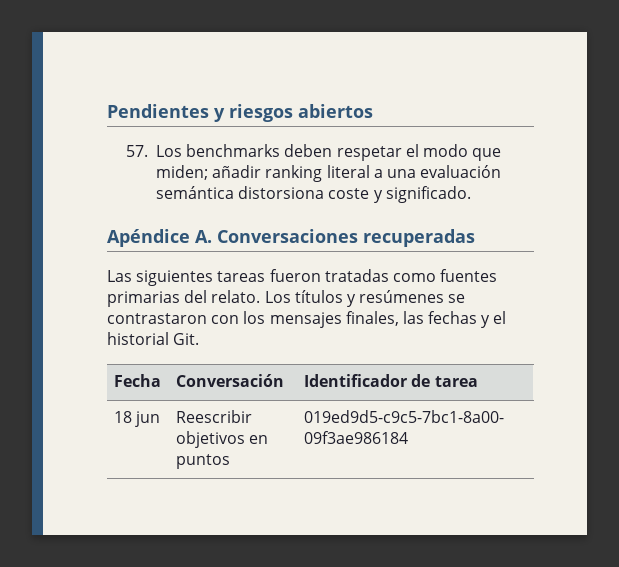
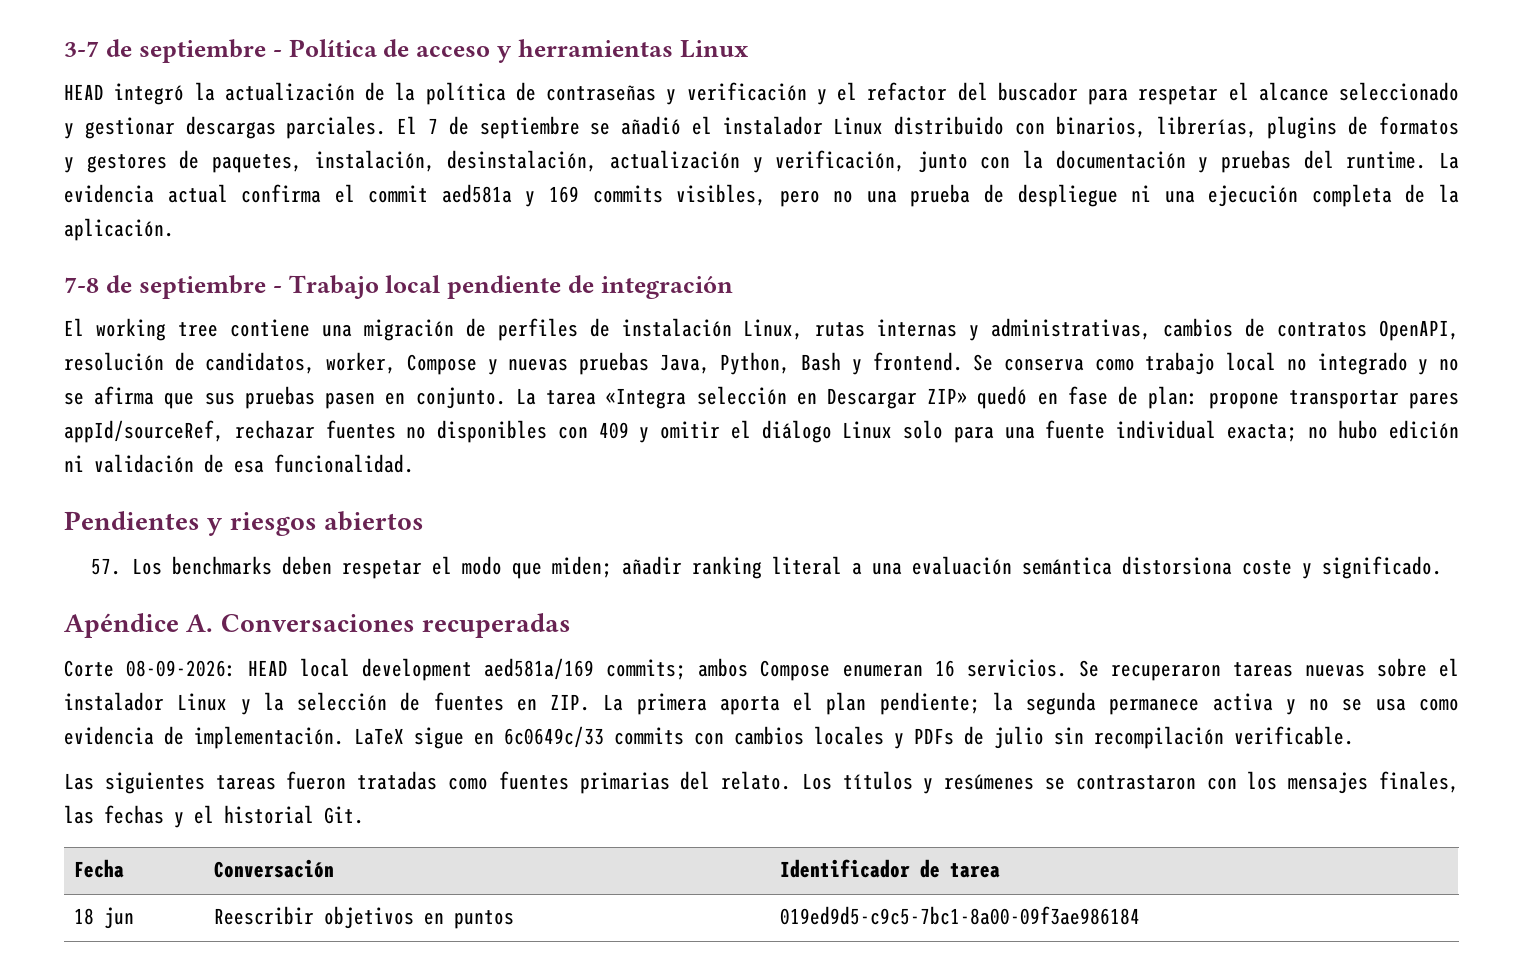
(107, 111) none -> [64,39,749,63] [64,82,1459,105] [64,116,1460,139] [64,150,1460,173] [64,184,1460,207] [64,218,174,241] [64,275,734,299] [64,318,1459,341] [64,352,1459,375] [64,386,1460,409] [64,420,1459,443] [64,454,414,473] 3-7 de septiembre - Política de acceso y herramientas Linux // HEAD integró la actualización de la política de contraseñas y verificación y el refactor del buscador para respetar el alcance seleccionado y gestionar descargas parciales. El 7 de septiembre se añadió el instalador Linux distribuido con binarios, librerías, plugins de formatos y gestores de paquetes, instalación, desinstalación, actualización y verificación, junto con la documentación y pruebas del runtime. La evidencia actual confirma el commit aed581a y 169 commits visibles, pero no una prueba de despliegue ni una ejecución completa de la aplicación. // 7-8 de septiembre - Trabajo local pendiente de integración // El working tree contiene una migración de perfiles de instalación Linux, rutas internas y administrativas, cambios de contratos OpenAPI, resolución de candidatos, worker, Compose y nuevas pruebas Java, Python, Bash y frontend. Se conserva como trabajo local no integrado y no se afirma que sus pruebas pasen en conjunto. La tarea «Integra selección en Descargar ZIP» quedó en fase de plan: propone transportar pares appId/sourceRef, rechazar fuentes no disponibles con 409 y omitir el diálogo Linux solo para una fuente individual exacta; no hubo edición ni validación de esa funcionalidad. //
(475, 238) none -> [64,658,1459,681] [64,692,1460,715] [64,726,1354,749] // Corte 08-09-2026: HEAD local development aed581a/169 commits; ambos Compose enumeran 16 servicios. Se recuperaron tareas nuevas sobre el instalador Linux y la selección de fuentes en ZIP. La primera aporta el plan pendiente; la segunda permanece activa y no se usa como evidencia de implementación. LaTeX sigue en 6c0649c/33 commits con cambios locales y PDFs de julio sin recompilación verificable.

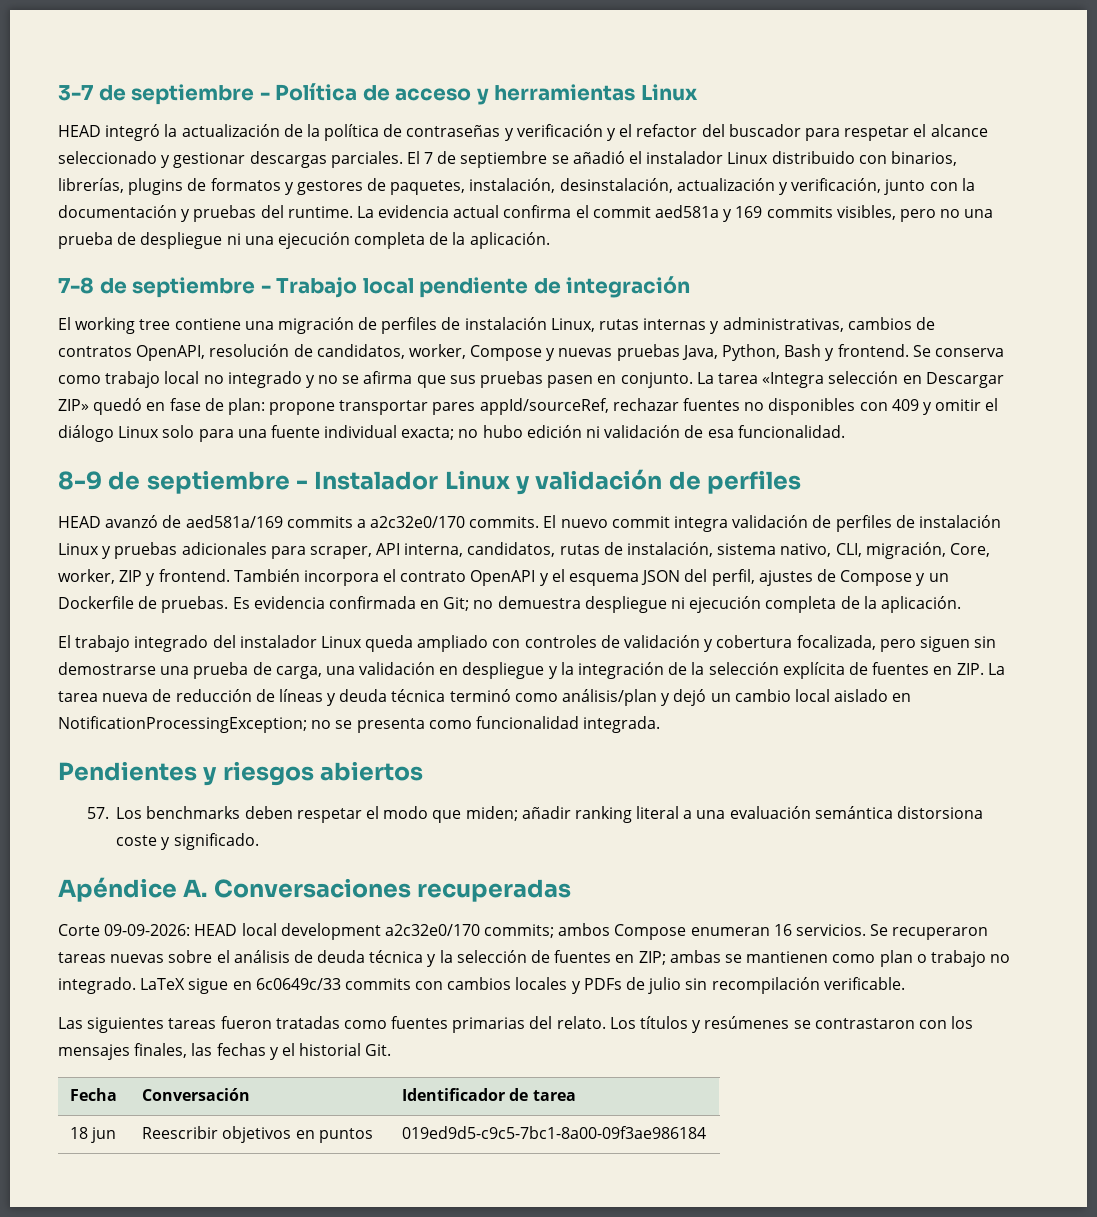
(414, 463) none -> [58,469,802,495] [58,515,1001,532] [58,542,990,559] [58,569,949,586] [58,596,961,613] [58,635,997,652] [58,662,1005,679] [58,689,912,706] [58,716,661,733] // 8-9 de septiembre - Instalador Linux y validación de perfiles // HEAD avanzó de aed581a/169 commits a a2c32e0/170 commits. El nuevo commit integra validación de perfiles de instalación Linux y pruebas adicionales para scraper, API interna, candidatos, rutas de instalación, sistema nativo, CLI, migración, Core, worker, ZIP y frontend. También incorpora el contrato OpenAPI y el esquema JSON del perfil, ajustes de Compose y un Dockerfile de pruebas. Es evidencia confirmada en Git; no demuestra despliegue ni ejecución completa de la aplicación. // El trabajo integrado del instalador Linux queda ampliado con controles de validación y cobertura focalizada, pero siguen sin demostrarse una prueba de carga, una validación en despliegue y la integración de la selección explícita de fuentes en ZIP. La tarea nueva de reducción de líneas y deuda técnica terminó como análisis/plan y dejó un cambio local aislado en NotificationProcessingException; no se presenta como funcionalidad integrada.
[126,660,237,677] 08-09-2026: -> [104,924,191,936] 09-09-2026:
[484,658,595,680] aed581a/169 -> [384,924,480,936] a2c32e0/170
[64,692,228,711] instalador Linux -> [233,950,424,963] análisis de deuda técnica
[550,692,1460,715] [64,726,344,749] ZIP. La primera aporta el plan pendiente; la segunda permanece activa y no se usa como evidencia de implementación. -> [638,950,1011,967] [58,977,136,994] ZIP; ambas se mantienen como plan o trabajo no integrado.

